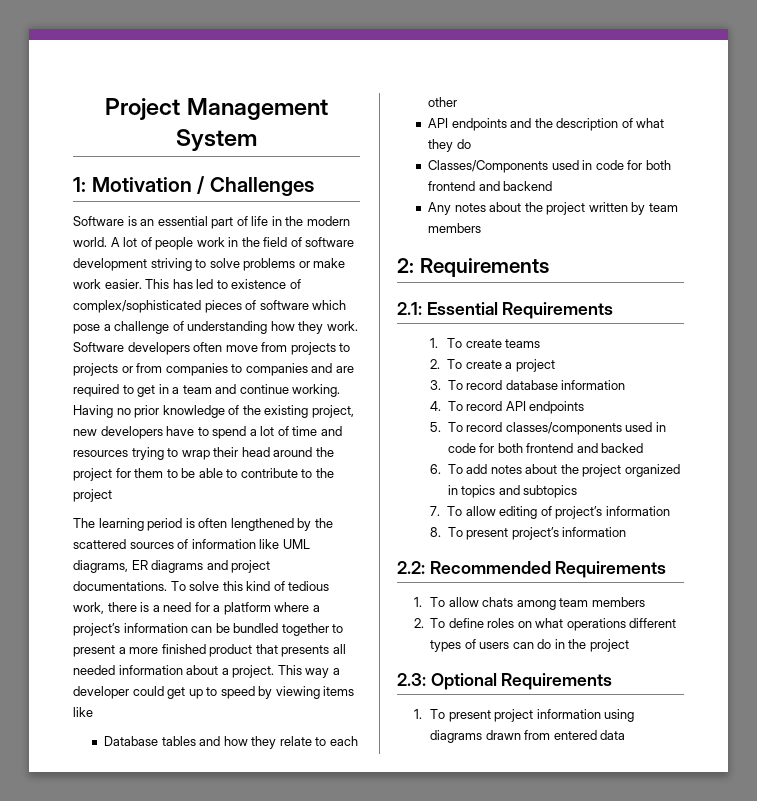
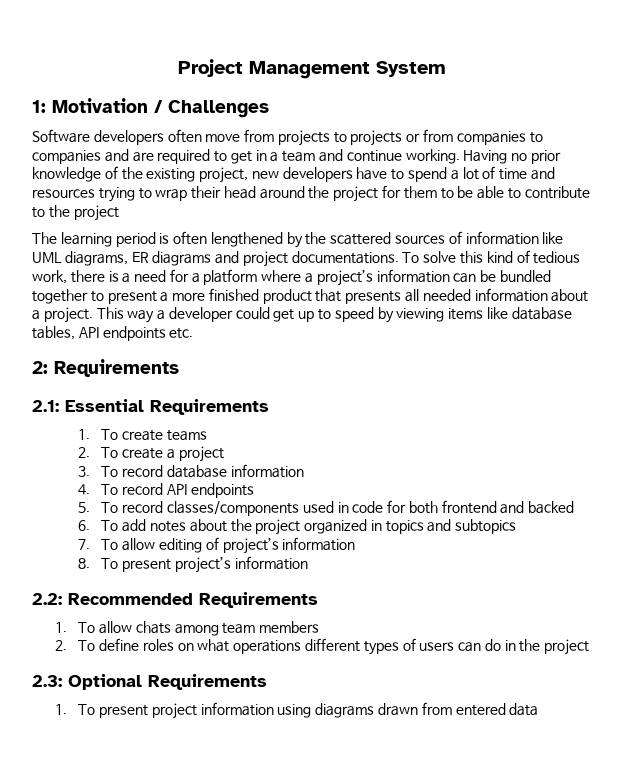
[127,216,350,229] [73,237,355,250] [73,258,346,271] [73,279,301,289] [73,300,347,313] [73,321,358,334] [73,342,124,352] is an essential part of life in the modern world. A lot of people work in the field of software development striving to solve problems or make work easier. This has led to existence of complex/sophisticated pieces of software which pose a challenge of understanding how they work. Software -> (90, 136) none
[103,736,358,749] [427,97,457,107] [427,118,665,131] [427,139,471,152] [427,160,671,173] [427,181,553,191] [427,202,678,215] [427,223,481,233] // Database tables and how they relate to each other // API endpoints and the description of what they do // Classes/Components used in code for both frontend and backend // Any notes about the project written by team members -> [511,307,572,320] [32,326,194,341] database tables, API endpoints etc.

